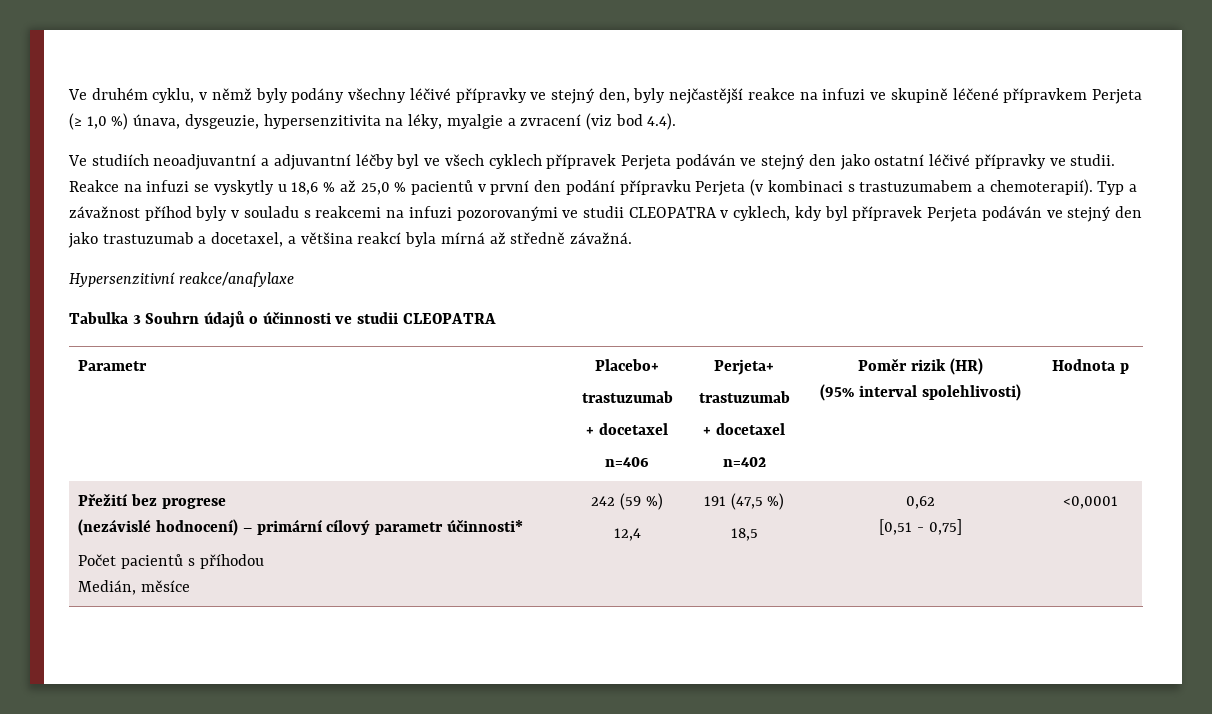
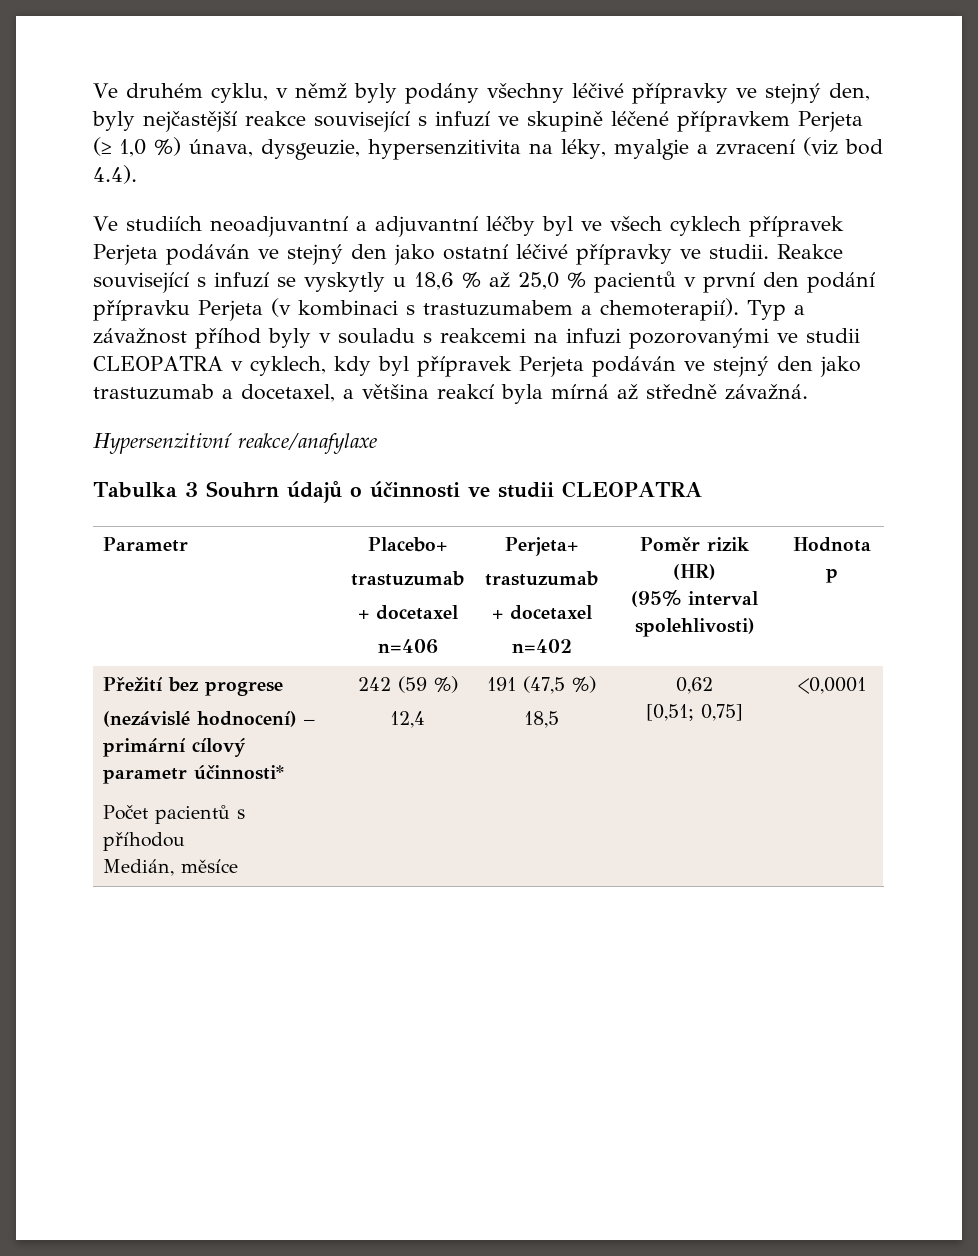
[799,88,866,100] na infuzi -> [314,111,490,132] související s infuzí
[123,180,190,192] na infuzi -> [93,272,269,293] související s infuzí
[879,519,924,535] [0,51 - -> [646,704,694,721] [0,51;

